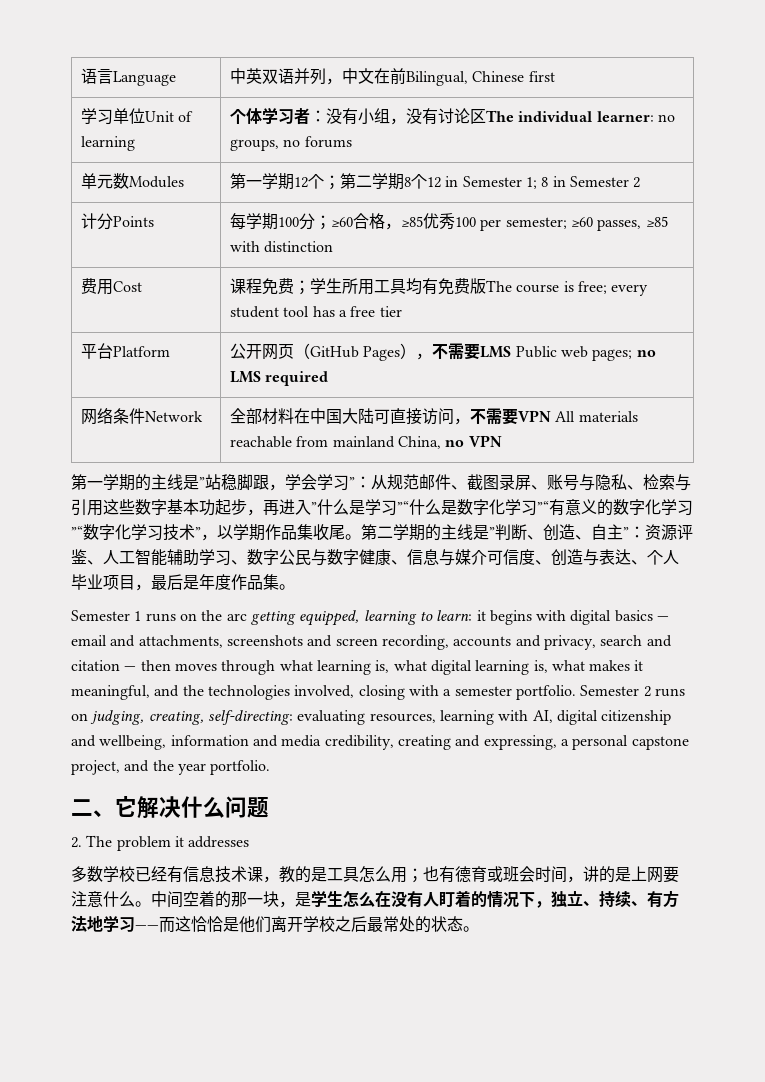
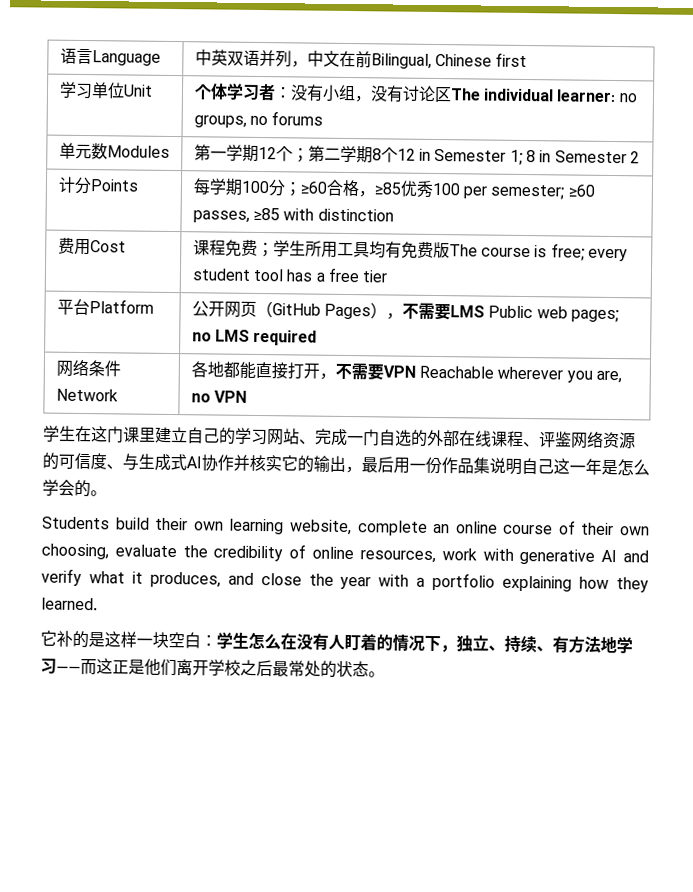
[178,111,194,122] [80,136,135,151] of learning -> (153, 90) none
[229,408,638,425] [229,435,502,449] [71,474,691,491] [71,499,693,516] [71,524,693,541] [71,549,679,566] [71,574,295,591] [71,610,670,626] [71,635,672,650] [71,660,644,675] [71,685,685,700] [71,710,672,725] [71,735,689,750] [71,760,271,775] [71,796,269,819] [71,835,250,851] [71,866,679,883] [71,891,311,908] 全部材料在中国大陆可直接访问，不需要VPN All materials reachable from mainland China, no VPN // 第一学期的主线是”站稳脚跟，学会学习”：从规范邮件、截图录屏、账号与隐私、检索与引用这些数字基本功起步，再进入”什么是学习”“什么是数字化学习”“有意义的数字化学习”“数字化学习技术”，以学期作品集收尾。第二学期的主线是”判断、创造、自主”：资源评鉴、人工智能辅助学习、数字公民与数字健康、信息与媒介可信度、创造与表达、个人毕业项目，最后是年度作品集。 // Semester 1 runs on the arc getting equipped, learning to learn: it begins with digital basics — email and attachments, screenshots and screen recording, accounts and privacy, search and citation — then moves through what learning is, what digital learning is, what makes it meaningful, and the technologies involved, closing with a semester portfolio. Semester 2 runs on judging, creating, self-directing: evaluating resources, learning with AI, digital citizenship and wellbeing, information and media credibility, creating and expressing, a personal capstone project, and the year portfolio. // 二、它解决什么问题 // 2. The problem it addresses // 多数学校已经有信息技术课，教的是工具怎么用；也有德育或班会时间，讲的是上网要注意什么。中间空着的那一块，是 -> [190,361,623,384] [190,390,248,403] [43,425,636,450] [42,452,650,476] [42,479,107,498] [42,516,650,536] [41,543,649,565] [41,568,649,593] [41,597,98,611] [40,630,217,649] 各地都能直接打开，不需要VPN Reachable wherever you are, no VPN // 学生在这门课里建立自己的学习网站、完成一门自选的外部在线课程、评鉴网络资源的可信度、与生成式AI协作并核实它的输出，最后用一份作品集说明自己这一年是怎么学会的。 // Students build their own learning website, complete an online course of their own choosing, evaluate the credibility of online resources, work with generative AI and verify what it produces, and close the year with a portfolio explaining how they learned. // 它补的是这样一块空白：
[191,916,223,932] 恰恰 -> [112,659,129,674] 正

